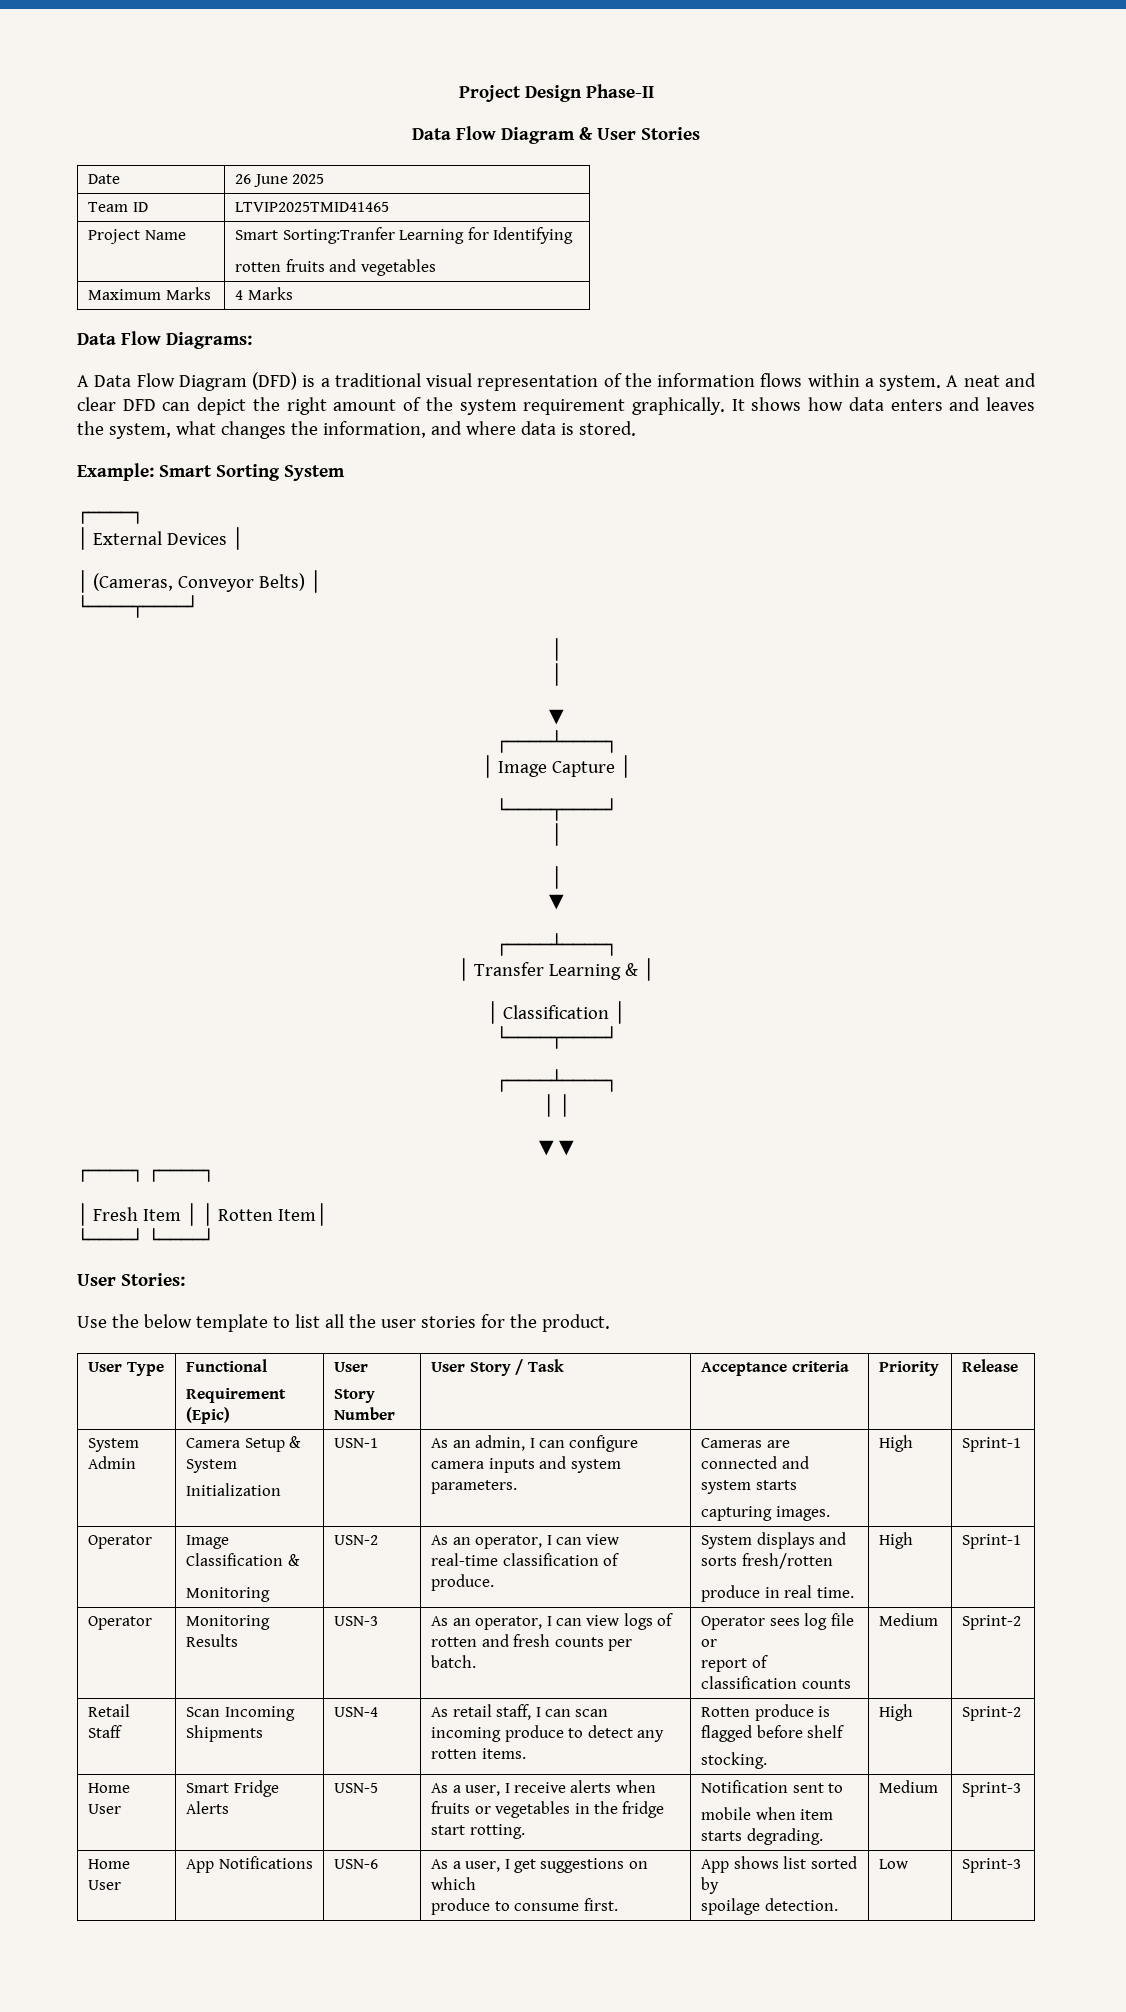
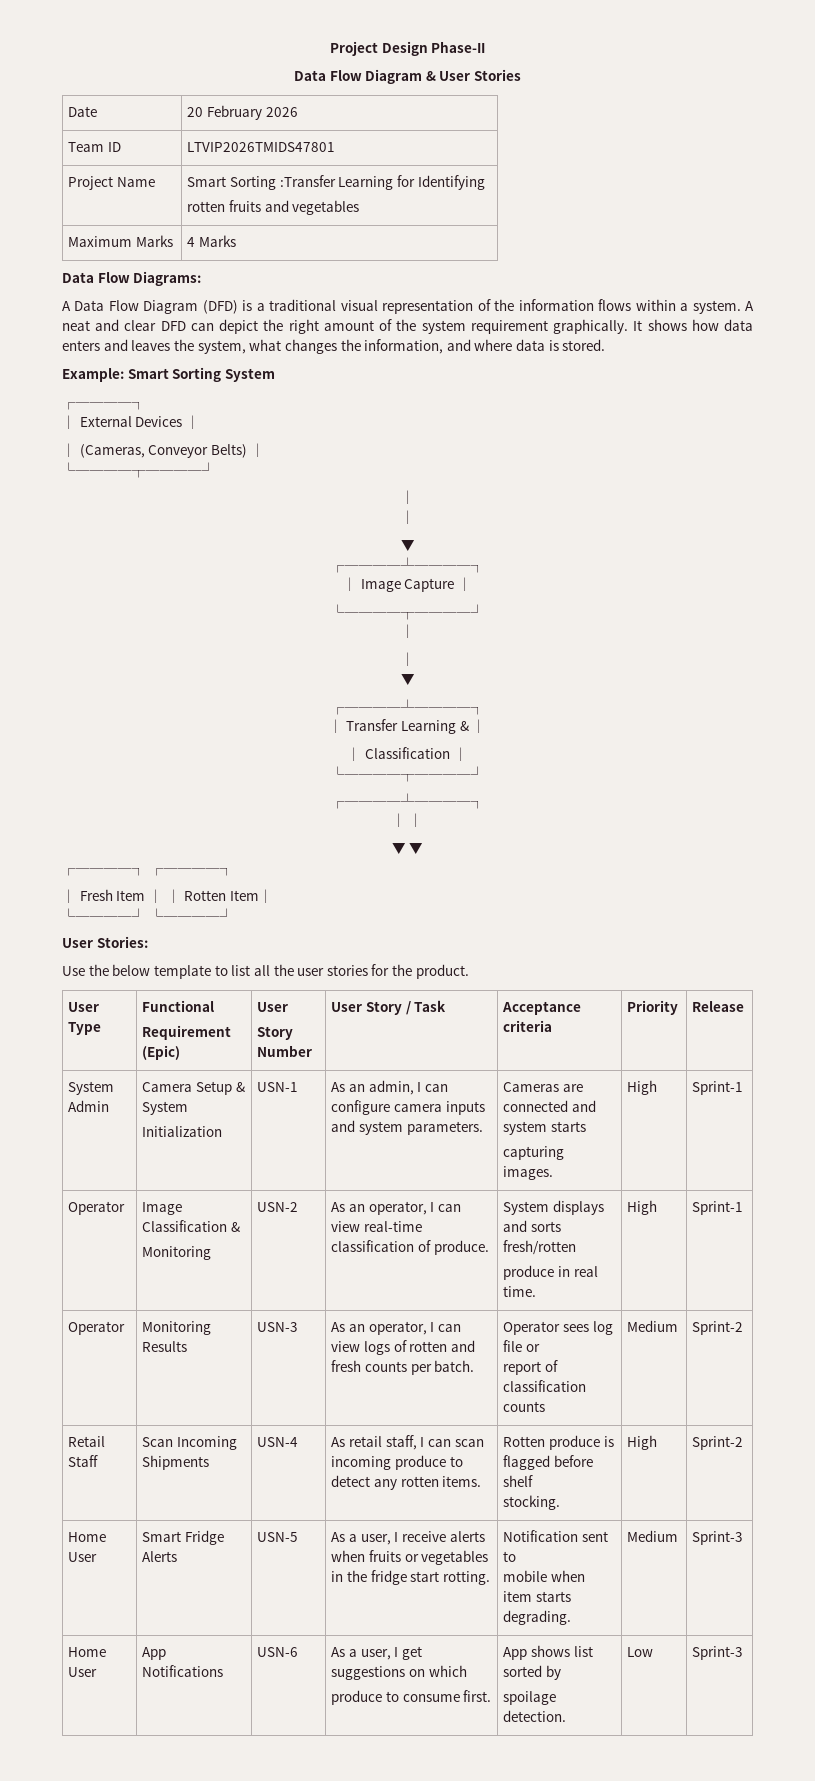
[235,174,325,187] 26 June 2025 -> [187,105,298,120] 20 February 2026
[235,202,390,212] LTVIP2025TMID41465 -> [187,142,336,152] LTVIP2026TMIDS47801
[282,227,395,244] Sorting:Tranfer -> [229,175,336,190] Sorting :Transfer

